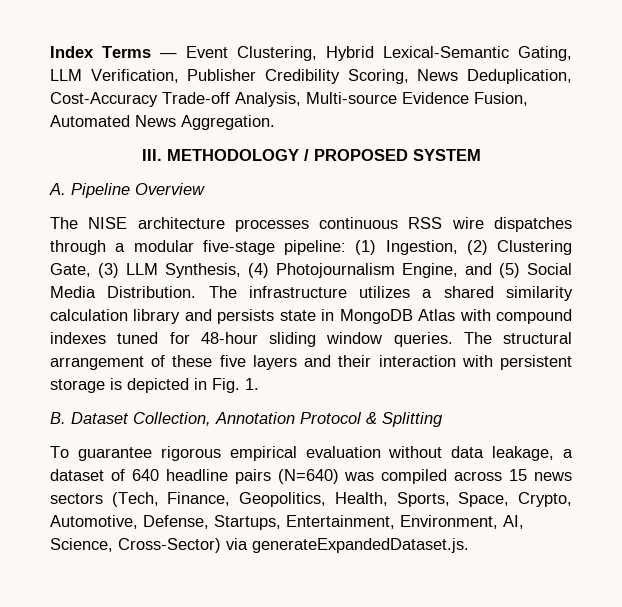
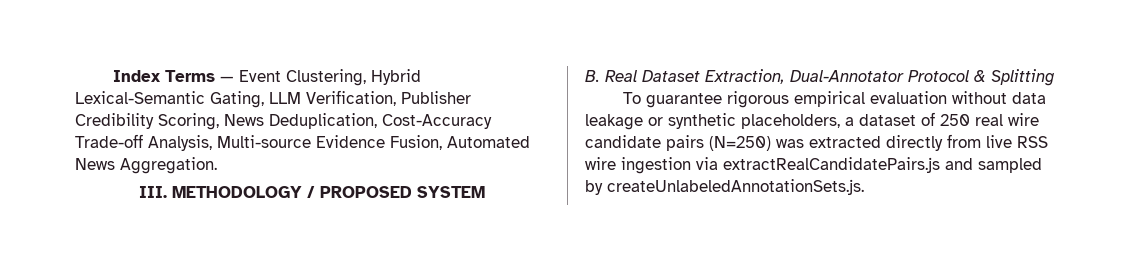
[49,183,205,198] [50,217,572,232] [50,240,572,255] [50,263,572,278] [50,286,573,301] [50,309,573,324] [50,332,572,347] [50,355,572,370] [50,378,259,393] [50,412,295,426] A. Pipeline Overview // The NISE architecture processes continuous RSS wire dispatches through a modular five-stage pipeline: (1) Ingestion, (2) Clustering Gate, (3) LLM Synthesis, (4) Photojournalism Engine, and (5) Social Media Distribution. The infrastructure utilizes a shared similarity calculation library and persists state in MongoDB Atlas with compound indexes tuned for 48-hour sliding window queries. The structural arrangement of these five layers and their interaction with persistent storage is depicted in Fig. 1. // B. Dataset Collection, Annotation -> [585,69,904,84] B. Real Dataset Extraction, Dual-Annotator
[492,446,573,461] [50,469,572,484] [50,492,572,507] [50,515,524,530] [50,538,469,553] leakage, a dataset of 640 headline pairs (N=640) was compiled across 15 news sectors (Tech, Finance, Geopolitics, Health, Sports, Space, Crypto, Automotive, Defense, Startups, Entertainment, Environment, AI, Science, Cross-Sector) via generateExpandedDataset.js. -> [585,112,1039,130] [585,134,1048,151] [585,157,1042,174] [585,179,864,195] leakage or synthetic placeholders, a dataset of 250 real wire candidate pairs (N=250) was extracted directly from live RSS wire ingestion via extractRealCandidatePairs.js and sampled by createUnlabeledAnnotationSets.js.

